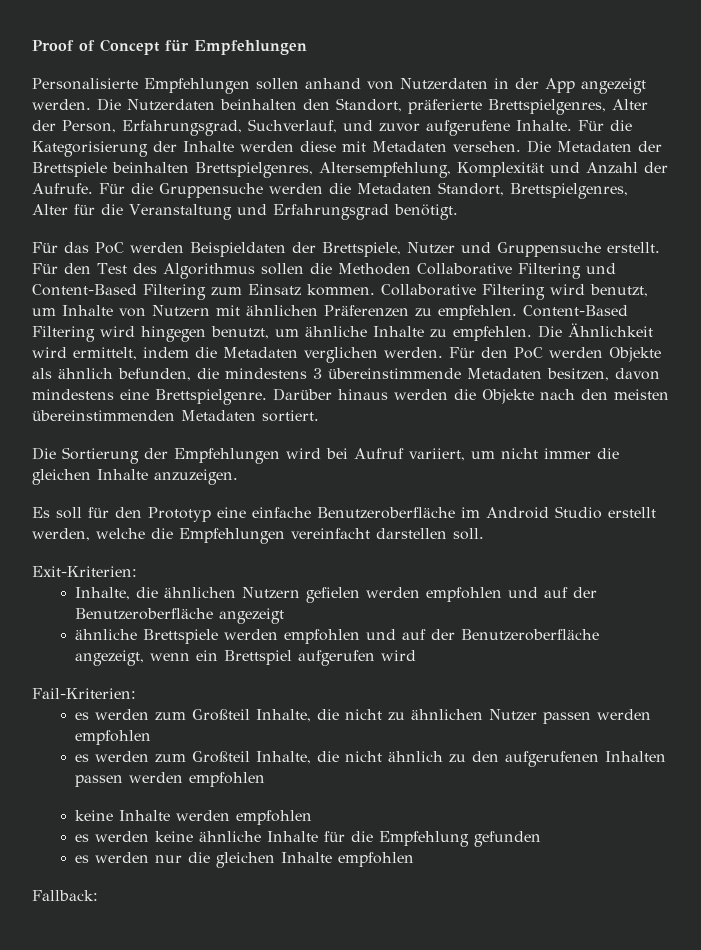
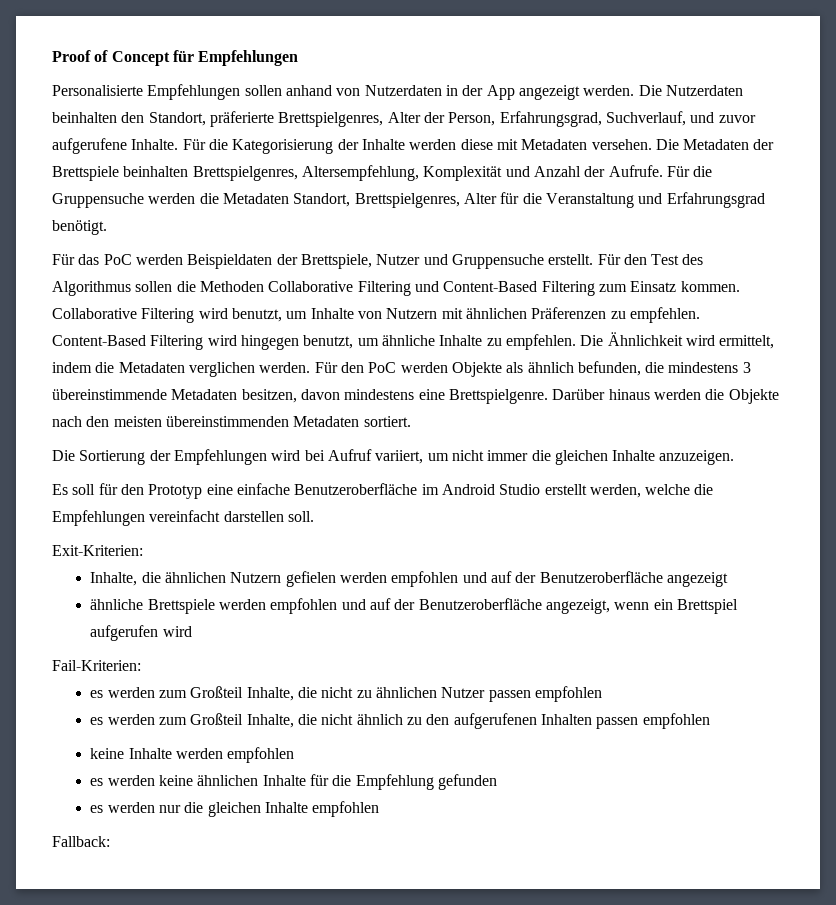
[597,709,652,720] werden -> (531, 696) none
[129,772,184,783] werden -> (639, 723) none
[199,831,262,842] ähnliche -> [197,775,259,786] ähnlichen

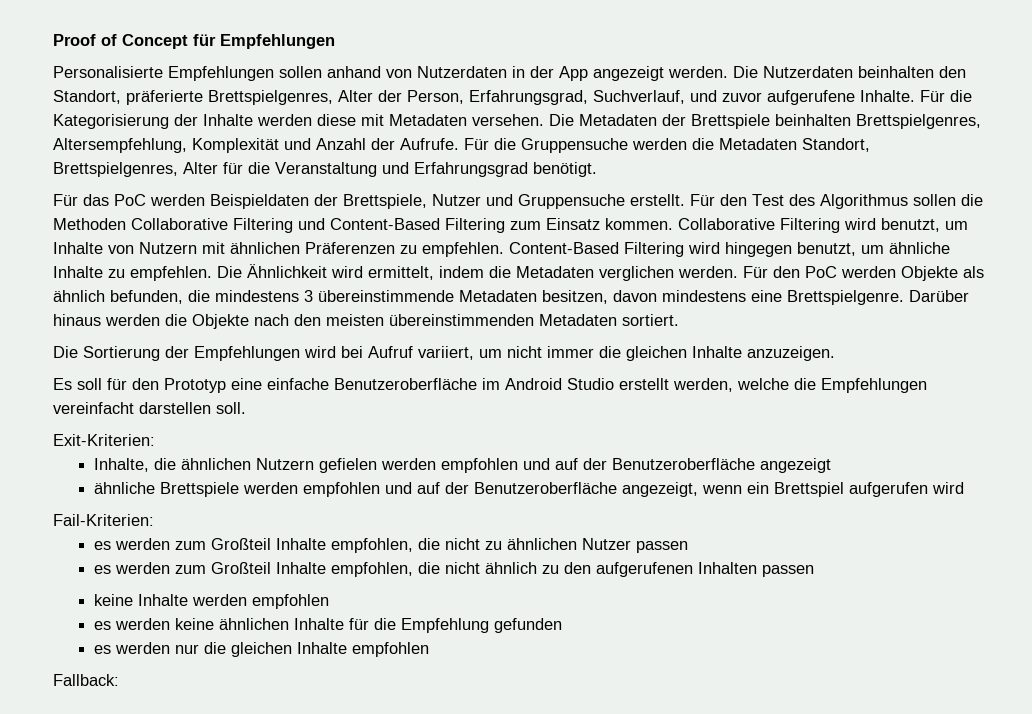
[246,687,294,701] Inhalte, -> [275,538,413,553] Inhalte empfohlen,
[534,686,602,702] [90,713,294,728] empfohlen // es werden zum Großteil Inhalte, -> [93,562,413,577] // es werden zum Großteil Inhalte empfohlen,
[642,713,710,729] empfohlen -> (814, 571) none

